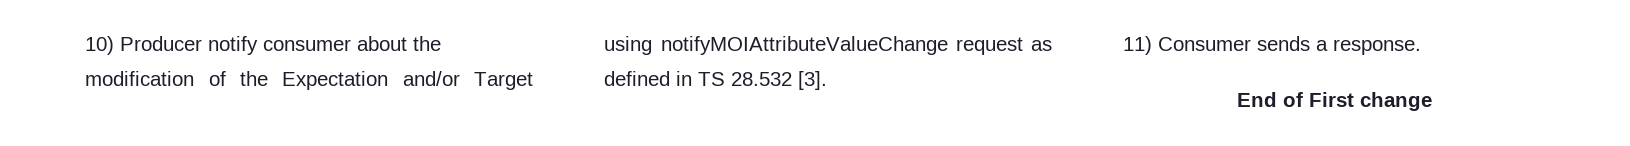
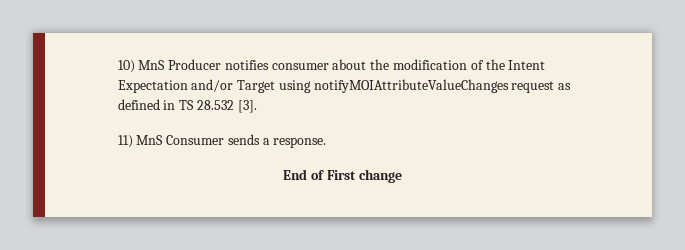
[120,36,259,55] Producer notify -> [138,59,269,70] MnS Producer notifies
(269, 78) none -> [508,60,546,70] Intent
[660,36,948,55] notifyMOIAttributeValueChange -> [313,79,509,93] notifyMOIAttributeValueChanges
(1153, 45) none -> [136,135,164,145] MnS

